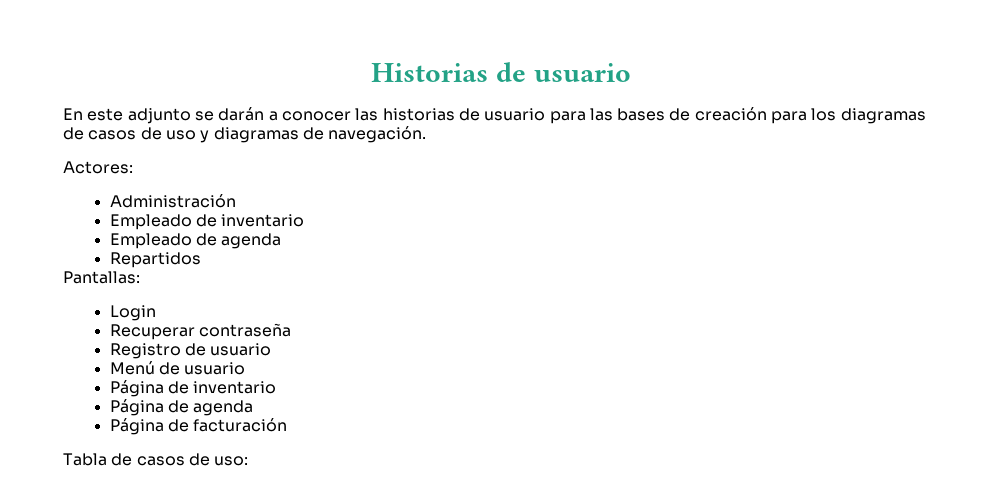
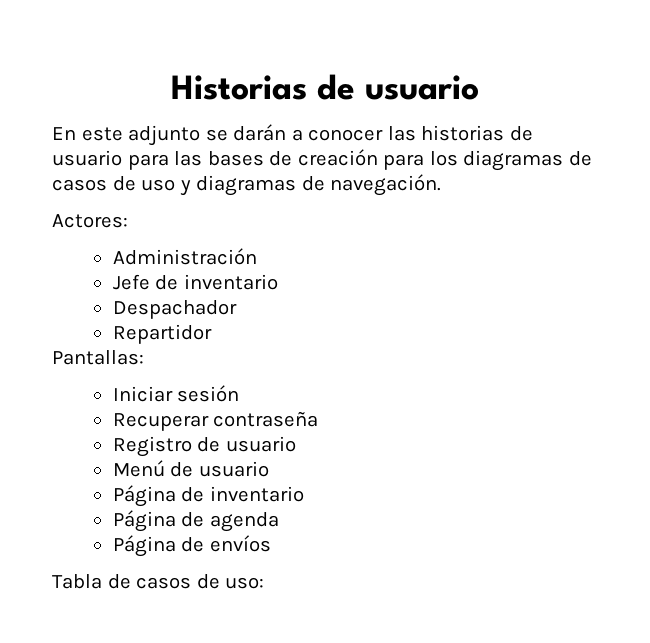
[109,214,305,230] [109,233,282,249] [109,252,201,268] Empleado de inventario // Empleado de agenda // Repartidos -> [112,274,278,290] [112,300,237,319] [112,324,212,344] Jefe de inventario // Despachador // Repartidor
[109,305,156,321] Login -> [112,385,240,402] Iniciar sesión
[193,418,288,432] facturación -> [209,535,271,552] envíos

